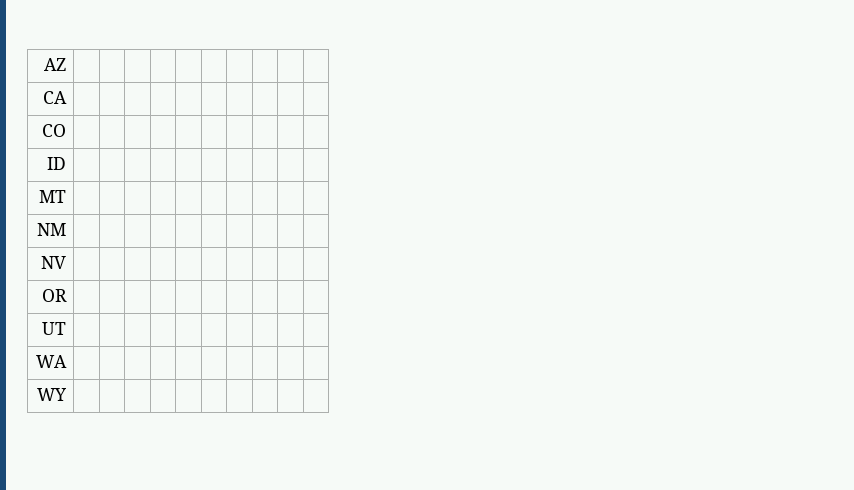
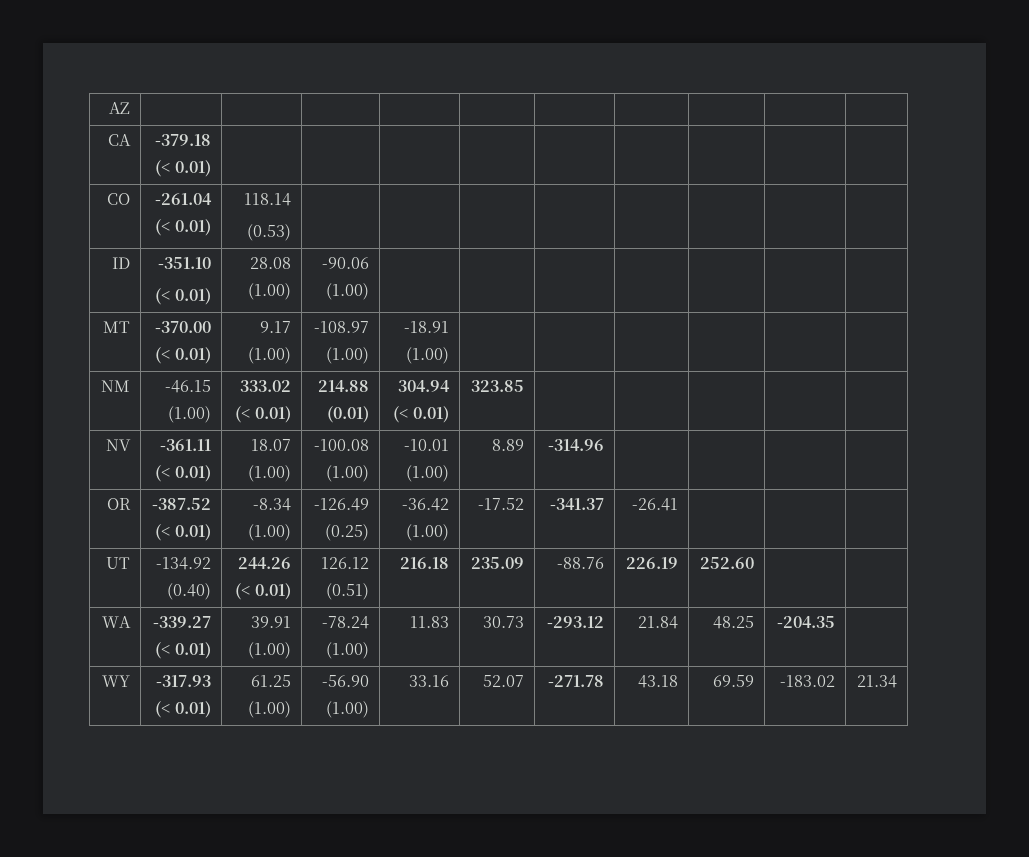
[42,124,67,137] [47,157,67,170] [39,190,67,203] [37,223,67,236] [41,256,67,269] [42,289,68,302] [42,322,67,335] [36,355,68,368] [37,388,67,401] | | | | | | | | | // CO | | | | | | | | | | // ID | | | | | | | | | | // MT | | | | | | | | | | // NM | | | | | | | | | | // NV | | | | | | | | | | // OR | | | | | | | | | | // UT | | | | | | | | | | // WA | | | | | | | | | | // WY | | | | | | | | | | -> [155,134,212,146] [154,160,212,177] [107,193,131,205] [155,193,213,205] [154,219,212,236] [244,193,292,206] [247,224,292,241] [112,257,131,269] [158,257,212,269] [154,288,212,305] [250,257,292,269] [248,283,292,300] [322,257,370,269] [326,283,370,300] [103,321,131,333] [155,321,212,333] [154,347,212,364] [260,321,292,333] [248,347,292,364] [314,321,370,333] [326,347,370,364] [404,321,450,333] [406,347,450,364] [101,380,131,392] [165,380,212,393] [168,406,212,423] [240,380,292,392] [234,406,292,423] [318,380,370,392] [327,406,370,423] [398,380,451,392] [392,406,450,423] [471,380,525,392] [106,439,132,451] [160,439,212,451] [154,465,212,482] [251,439,292,451] [248,465,292,482] [314,439,370,451] [326,465,370,482] [404,439,450,451] [406,465,450,482] [492,439,525,451] [548,439,605,451] [107,498,132,510] [152,498,212,510] [154,524,212,541] [253,498,292,511] [248,524,292,541] [314,498,370,511] [325,524,370,541] [402,498,450,511] [406,524,450,541] [478,498,525,510] [550,498,605,510] [632,498,679,511] [106,557,131,569] [156,557,212,570] [167,583,212,600] [238,557,292,569] [234,583,292,600] [321,557,370,569] [326,583,370,600] [400,557,450,569] [471,557,525,569] [557,557,605,569] [626,557,679,569] [700,557,755,569] [102,616,132,628] [153,616,212,628] [154,642,212,659] [251,616,292,628] [248,642,292,659] [322,616,370,629] [326,642,370,659] [410,616,450,628] [483,616,525,628] [547,616,605,628] [638,616,679,629] [713,616,755,629] [777,616,836,628] [102,675,131,687] [156,675,212,687] [154,701,212,718] [251,675,292,687] [248,701,292,718] [322,675,370,687] [326,701,370,718] [409,675,450,687] [483,675,525,687] [548,675,605,687] [638,675,679,688] [713,675,755,687] [780,675,836,687] [857,675,898,688] -379.18 // (< 0.01) | | | | | | | | | // CO | -261.04 // (< 0.01) | 118.14 // (0.53) | | | | | | | | // ID | -351.10 // (< 0.01) | 28.08 // (1.00) | -90.06 // (1.00) | | | | | | | // MT | -370.00 // (< 0.01) | 9.17 // (1.00) | -108.97 // (1.00) | -18.91 // (1.00) | | | | | | // NM | -46.15 // (1.00) | 333.02 // (< 0.01) | 214.88 // (0.01) | 304.94 // (< 0.01) | 323.85 | | | | | // NV | -361.11 // (< 0.01) | 18.07 // (1.00) | -100.08 // (1.00) | -10.01 // (1.00) | 8.89 | -314.96 | | | | // OR | -387.52 // (< 0.01) | -8.34 // (1.00) | -126.49 // (0.25) | -36.42 // (1.00) | -17.52 | -341.37 | -26.41 | | | // UT | -134.92 // (0.40) | 244.26 // (< 0.01) | 126.12 // (0.51) | 216.18 | 235.09 | -88.76 | 226.19 | 252.60 | | // WA | -339.27 // (< 0.01) | 39.91 // (1.00) | -78.24 // (1.00) | 11.83 | 30.73 | -293.12 | 21.84 | 48.25 | -204.35 | // WY | -317.93 // (< 0.01) | 61.25 // (1.00) | -56.90 // (1.00) | 33.16 | 52.07 | -271.78 | 43.18 | 69.59 | -183.02 | 21.34

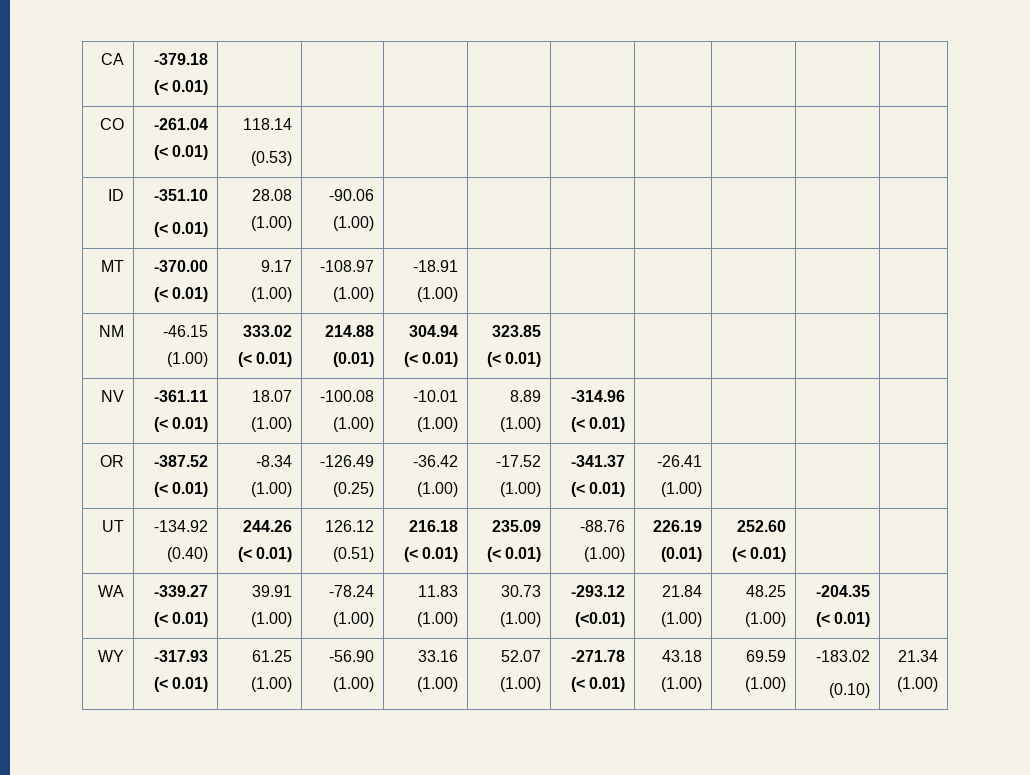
[109,102,131,114] AZ | | | | | | | | | | // -> (101, 59) none
(525, 386) none -> [486,352,542,367] // (< 0.01)
(525, 445) none -> [500,417,542,432] // (1.00)
(605, 445) none -> [570,417,626,432] // (< 0.01)
(525, 504) none -> [500,482,542,497] // (1.00)
(605, 504) none -> [570,482,626,497] // (< 0.01)
(679, 504) none -> [661,482,703,497] // (1.00)
(450, 563) none -> [403,547,459,562] // (< 0.01)
(525, 563) none -> [486,547,542,562] // (< 0.01)
(605, 563) none -> [584,547,626,562] // (1.00)
(679, 563) none -> [661,547,703,562] // (0.01)
(755, 563) none -> [731,547,787,562] // (< 0.01)
(450, 622) none -> [417,612,459,627] // (1.00)
(525, 622) none -> [500,612,542,627] // (1.00)
(605, 622) none -> [575,612,626,627] // (<0.01)
(679, 622) none -> [661,612,703,627] // (1.00)
(755, 622) none -> [745,612,787,627] // (1.00)
(836, 622) none -> [815,612,871,627] // (< 0.01)
(450, 681) none -> [417,677,459,692] // (1.00)
(525, 681) none -> [500,677,542,692] // (1.00)
(605, 681) none -> [570,677,626,692] // (< 0.01)
(679, 681) none -> [661,677,703,692] // (1.00)
(755, 681) none -> [745,677,787,692] // (1.00)
(836, 681) none -> [829,683,871,698] // (0.10)
(898, 681) none -> [897,677,939,692] // (1.00)

